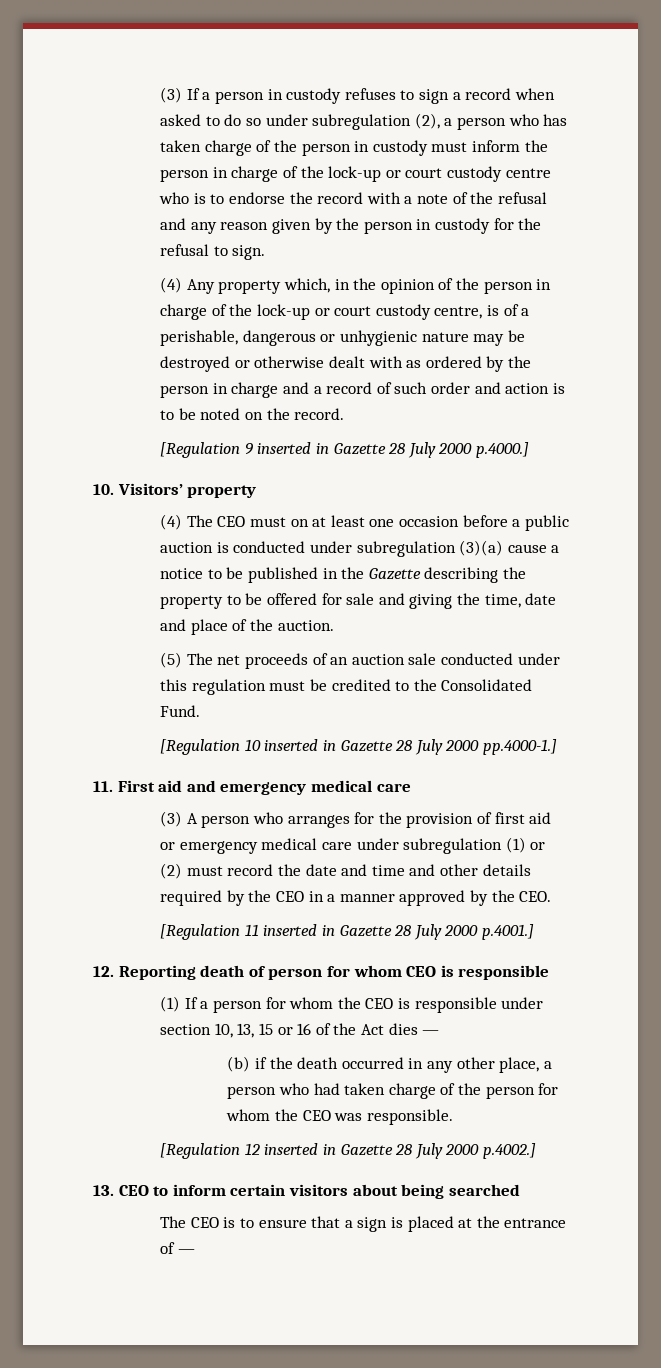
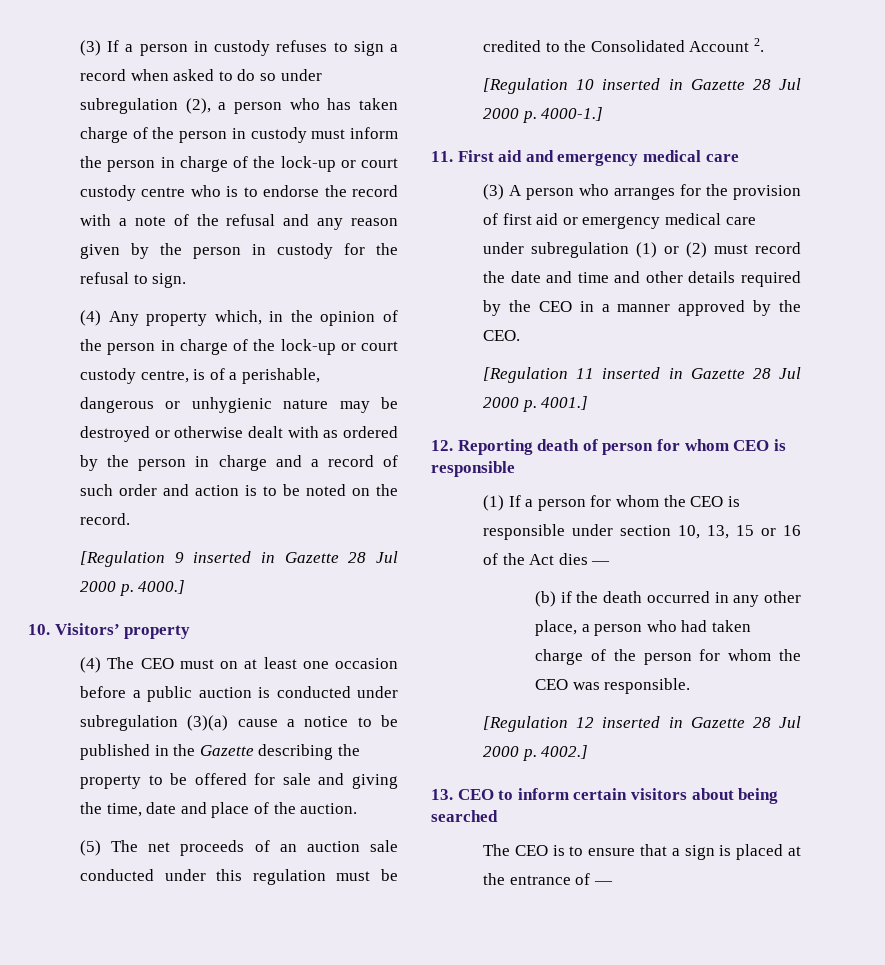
[407,442,529,458] July 2000 p.4000.] -> [376,551,398,563] [80,580,186,596] Jul 2000 p. 4000.]
[160,705,201,717] Fund. -> [689,38,764,52] Account 2.
[414,739,557,755] July 2000 pp.4000-1.] -> [779,78,801,90] [483,107,604,123] Jul 2000 p. 4000-1.]
[413,924,534,940] July 2000 p.4001.] -> [779,367,801,379] [483,396,589,412] Jul 2000 p. 4001.]
[414,1143,536,1159] July 2000 p.4002.] -> [779,716,801,728] [483,745,589,761] Jul 2000 p. 4002.]

